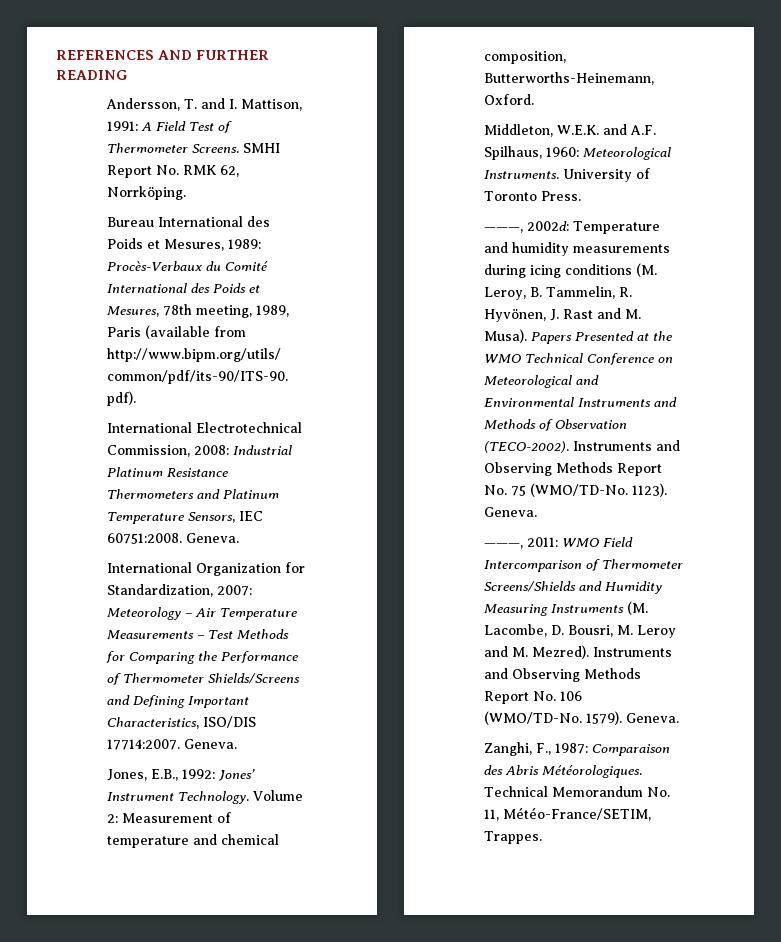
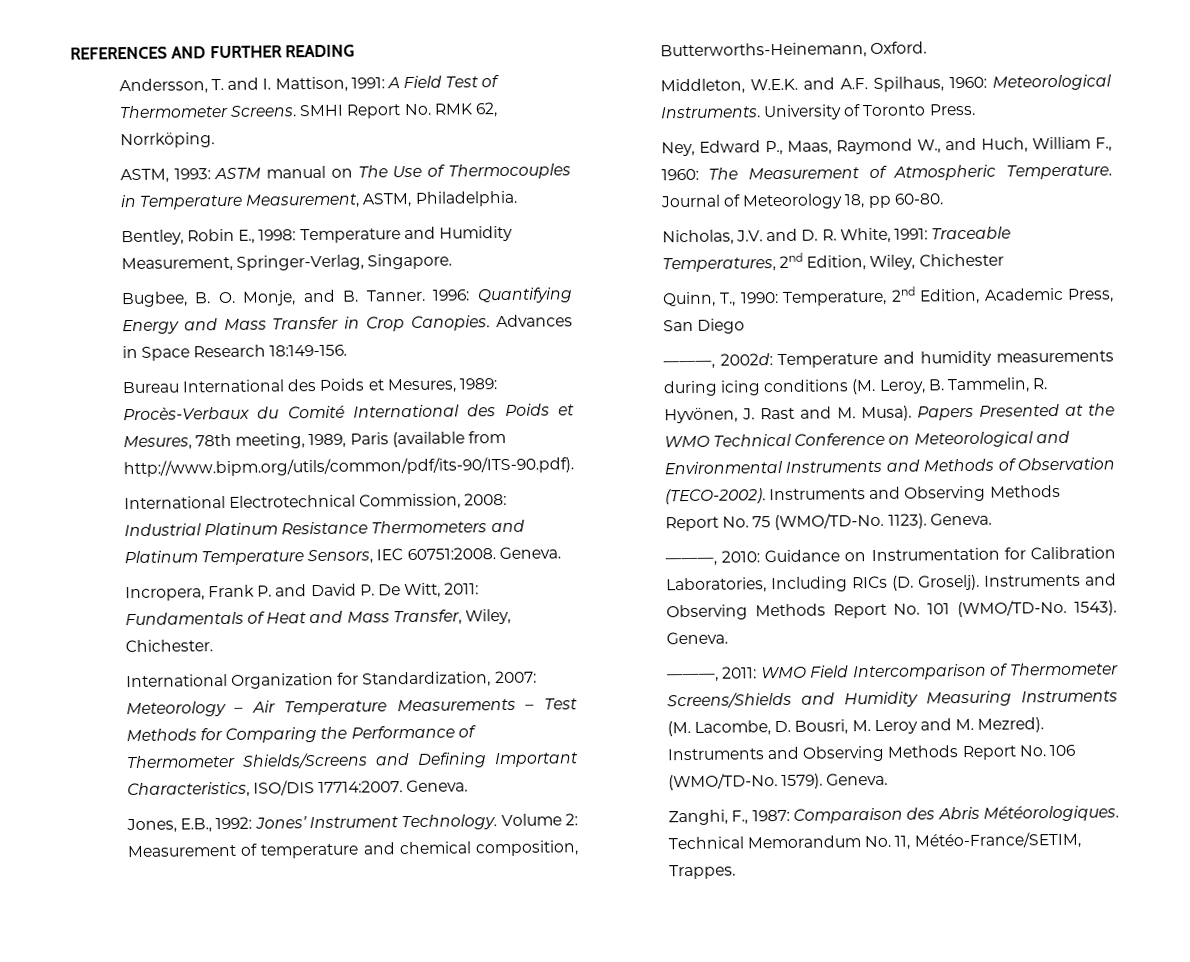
(186, 193) none -> [119,163,571,184] [119,190,518,210] [120,225,513,246] [120,253,453,273] [120,287,573,308] [121,314,573,335] [121,344,348,361] // ASTM, 1993: ASTM manual on The Use of Thermocouples in Temperature Measurement, ASTM, Philadelphia. // Bentley, Robin E., 1998: Temperature and Humidity Measurement, Springer-Verlag, Singapore. // Bugbee, B. O. Monje, and B. Tanner. 1996: Quantifying Energy and Mass Transfer in Crop Canopies. Advances in Space Research 18:149-156.
(239, 538) none -> [124,582,480,602] [124,608,511,626] [124,639,213,653] // Incropera, Frank P. and David P. De Witt, 2011: Fundamentals of Heat and Mass Transfer, Wiley, Chichester.
(581, 196) none -> [660,136,1112,157] [660,164,1112,181] [659,193,944,210] [661,226,1012,246] [661,252,1004,273] [661,286,1114,308] [662,318,745,334] // Ney, Edward P., Maas, Raymond W., and Huch, William F., 1960: The Measurement of Atmospheric Temperature. Journal of Meteorology 18, pp 60-80. // Nicholas, J.V. and D. R. White, 1991: Traceable Temperatures, 2nd Edition, Wiley, Chichester // Quinn, T., 1990: Temperature, 2nd Edition, Academic Press, San Diego
(537, 512) none -> [664,546,1116,567] [665,573,1117,594] [665,599,1117,621] [665,631,728,645] // ———, 2010: Guidance on Instrumentation for Calibration Laboratories, Including RICs (D. Groselj). Instruments and Observing Methods Report No. 101 (WMO/TD-No. 1543). Geneva.

